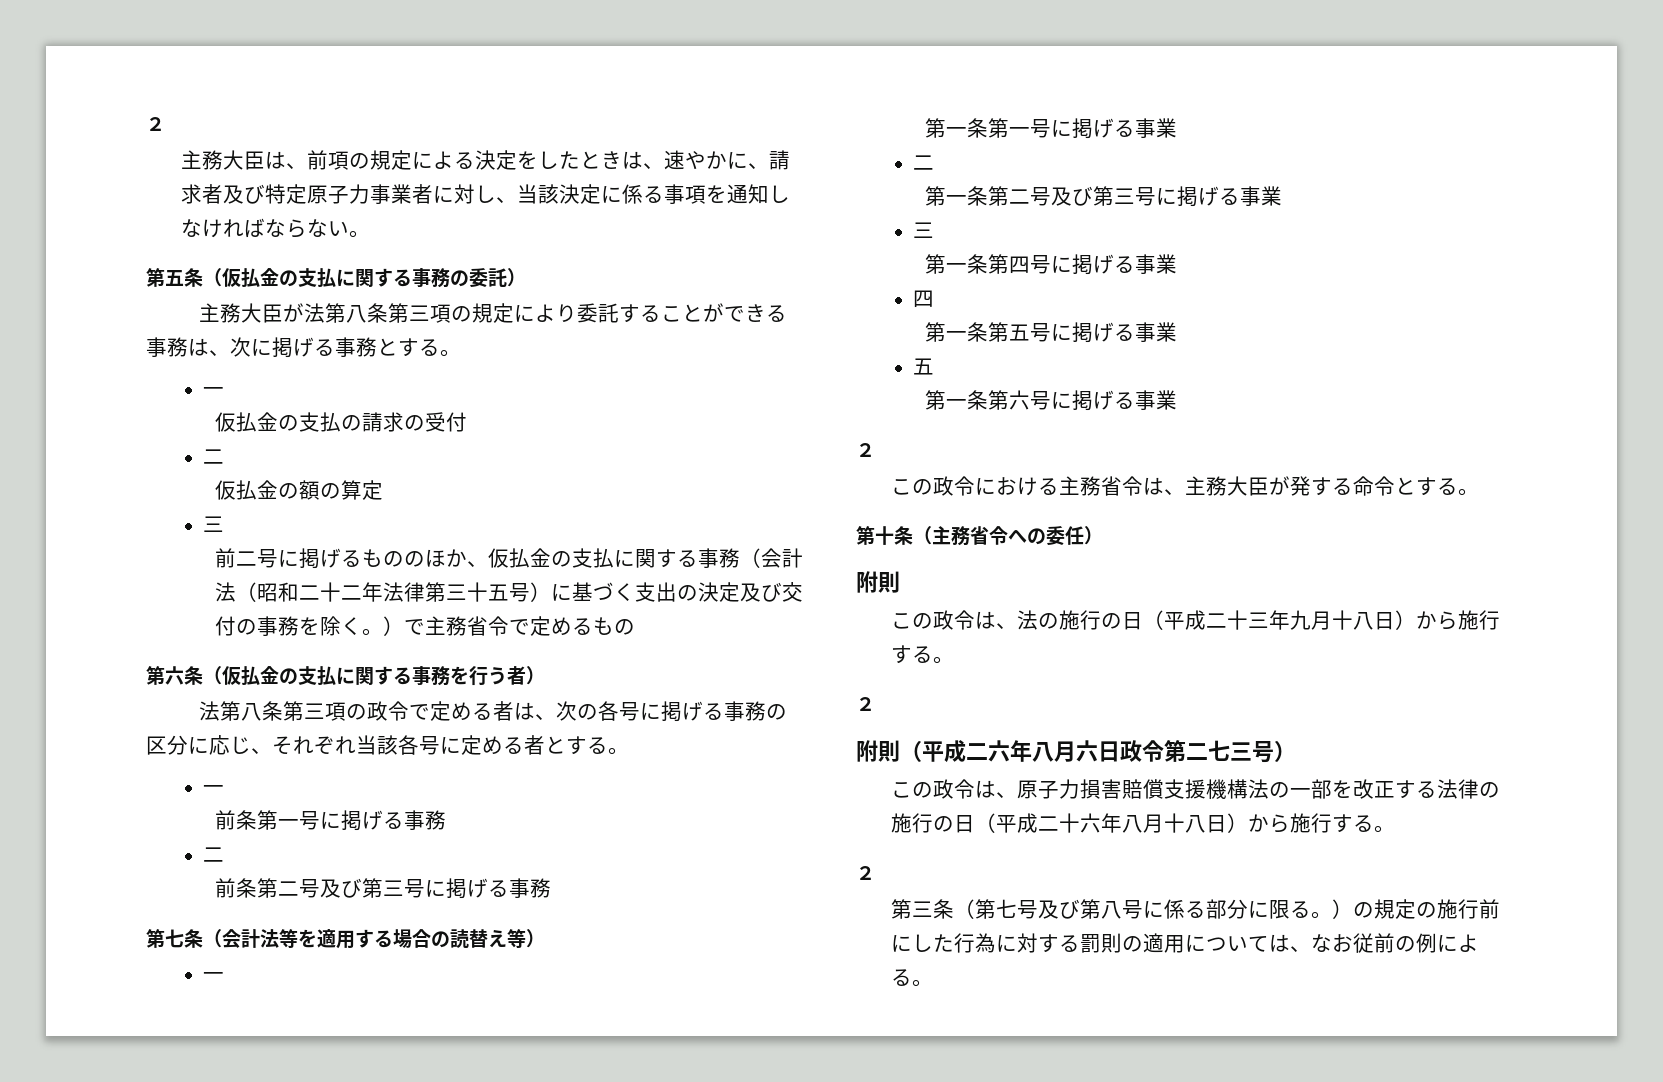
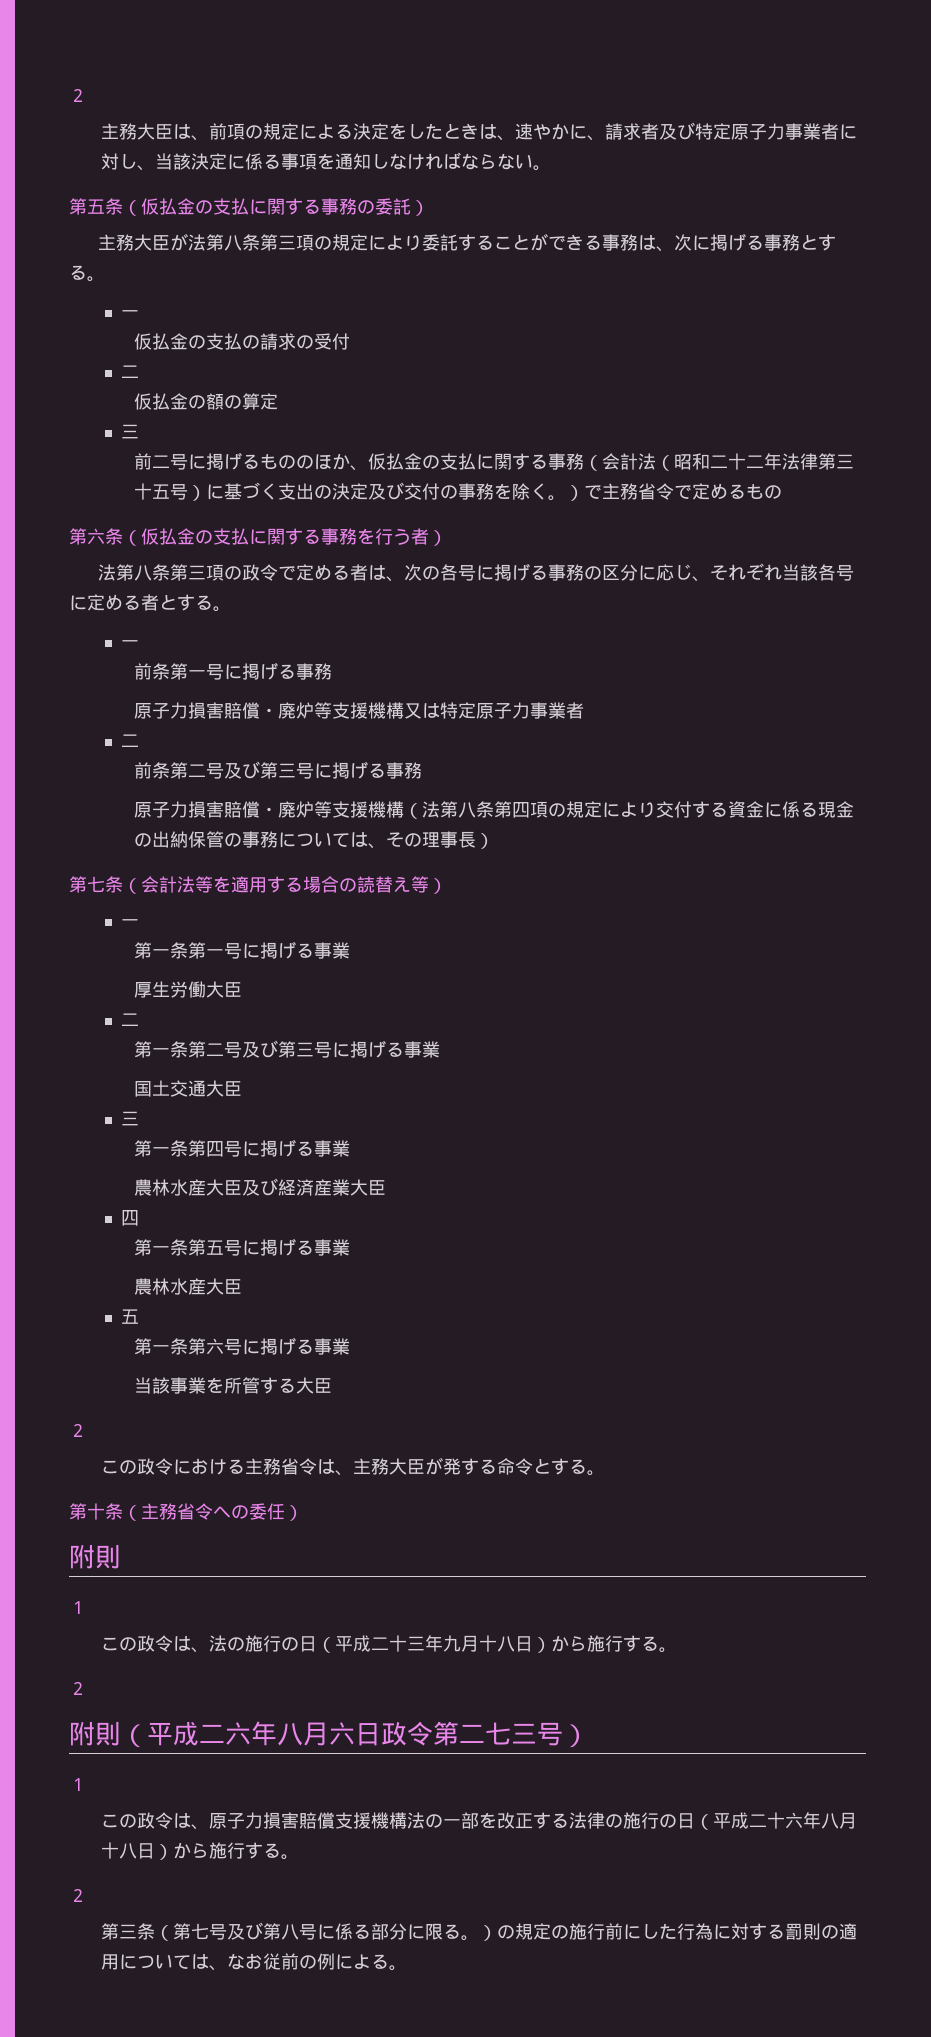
(447, 820) none -> [133,702,584,719] // 原子力損害賠償・廃炉等支援機構又は特定原子力事業者
(552, 888) none -> [133,801,854,819] [133,831,494,849] // 原子力損害賠償・廃炉等支援機構（法第八条第四項の規定により交付する資金に係る現金の出納保管の事務については、その理事長）
(1178, 128) none -> [133,981,242,998] // 厚生労働大臣
(1283, 196) none -> [133,1080,242,1097] // 国土交通大臣
(1178, 264) none -> [133,1178,386,1196] // 農林水産大臣及び経済産業大臣
(1178, 332) none -> [133,1278,242,1295] // 農林水産大臣
(1178, 400) none -> [133,1377,332,1394] // 当該事業を所管する大臣
(900, 582) none -> [69,1601,87,1614] // １
(1296, 751) none -> [69,1778,87,1791] // １

